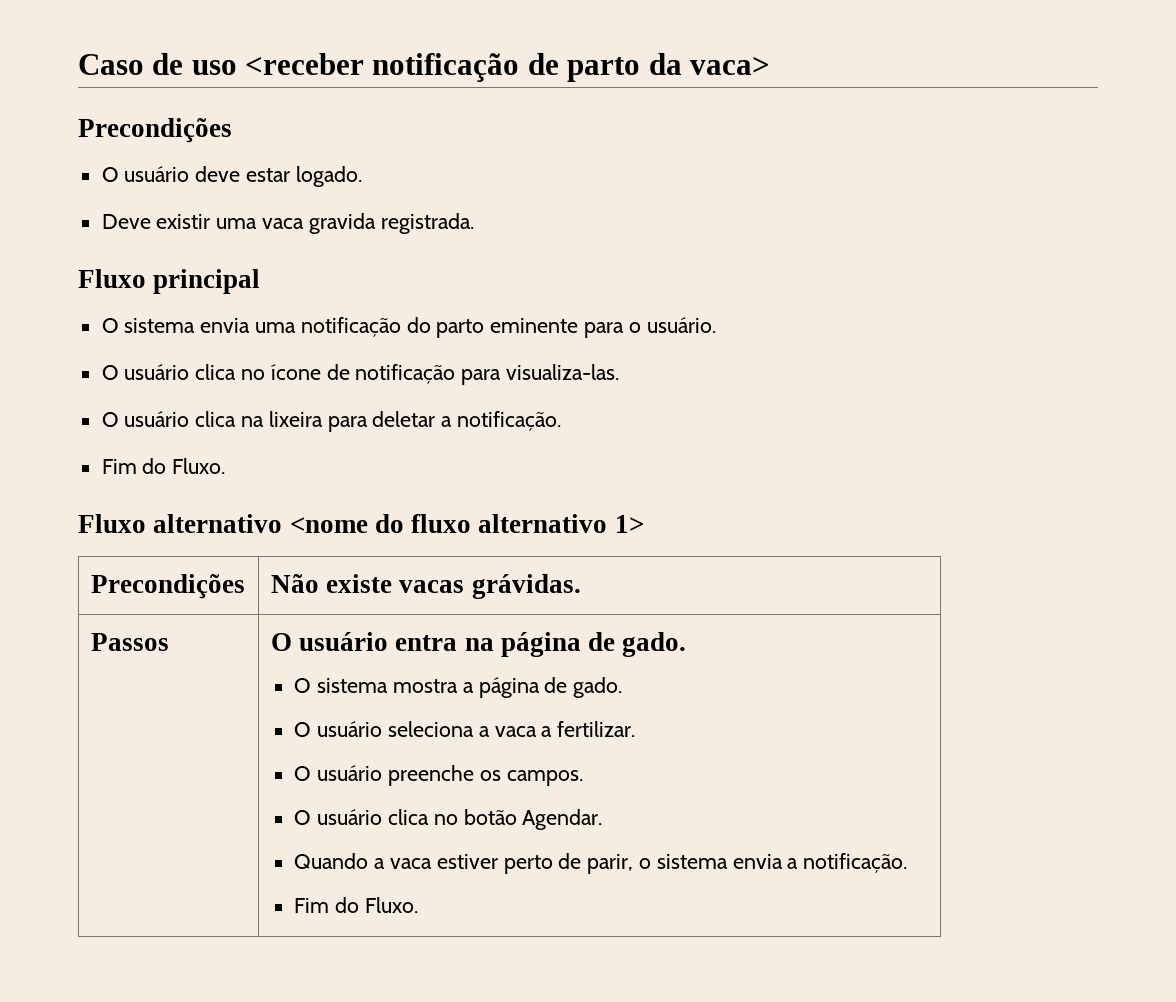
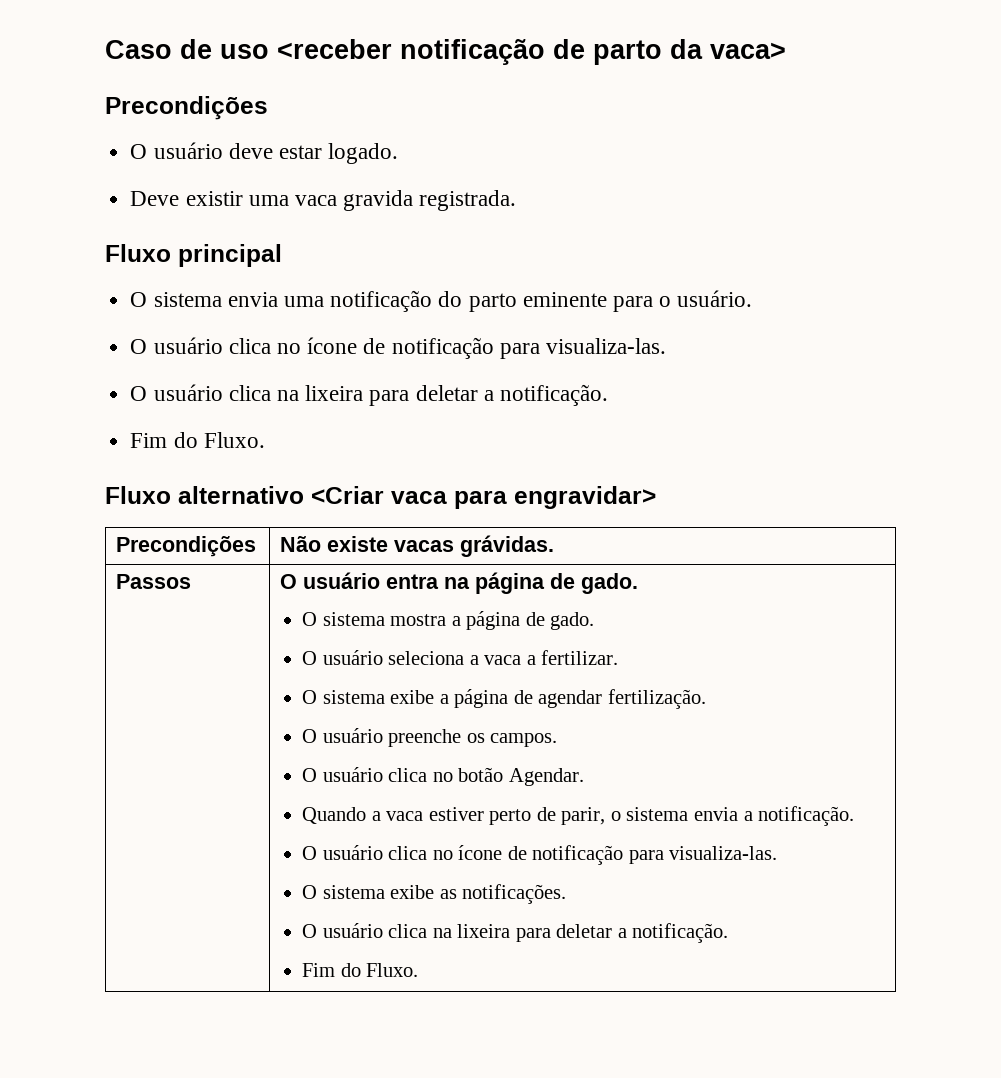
[289,514,644,533] <nome do fluxo alternativo 1> -> [311,486,656,509] <Criar vaca para engravidar>
(636, 729) none -> [302,689,706,709] // O sistema exibe a página de agendar fertilização.
(908, 863) none -> [302,845,778,865] [302,884,567,904] [302,923,729,943] // O usuário clica no ícone de notificação para visualiza-las. // O sistema exibe as notificações. // O usuário clica na lixeira para deletar a notificação.

